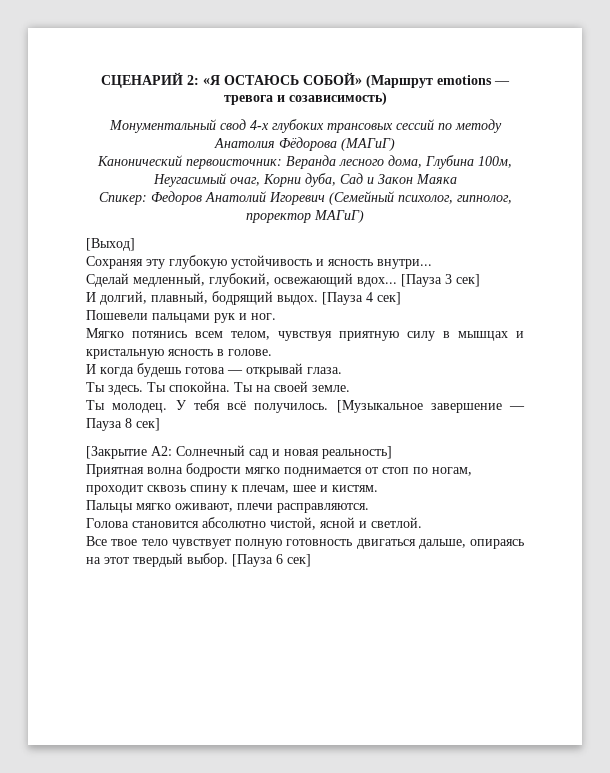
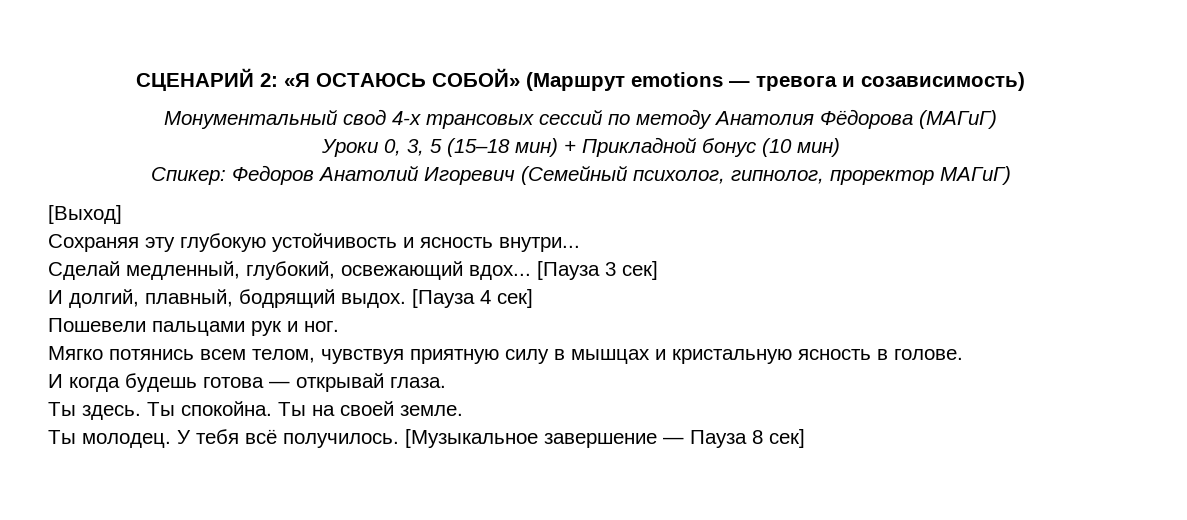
[271,119,324,133] глубоких -> (421, 118) none
[97,155,512,169] [152,173,457,187] Канонический первоисточник: Веранда лесного дома, Глубина 100м, Неугасимый очаг, Корни дуба, Сад и Закон Маяка -> [320,137,840,157] Уроки 0, 3, 5 (15–18 мин) + Прикладной бонус (10 мин)
[86,445,392,459] [86,463,472,477] [86,485,378,495] [86,500,369,513] [86,517,422,530] [86,536,524,549] [86,553,311,567] // [Закрытие А2: Солнечный сад и новая реальность] // Приятная волна бодрости мягко поднимается от стоп по ногам, проходит сквозь спину к плечам, шее и кистям. // Пальцы мягко оживают, плечи расправляются. // Голова становится абсолютно чистой, ясной и светлой. // Все твое тело чувствует полную готовность двигаться дальше, опираясь на этот твердый выбор. [Пауза 6 сек] -> (805, 438) none

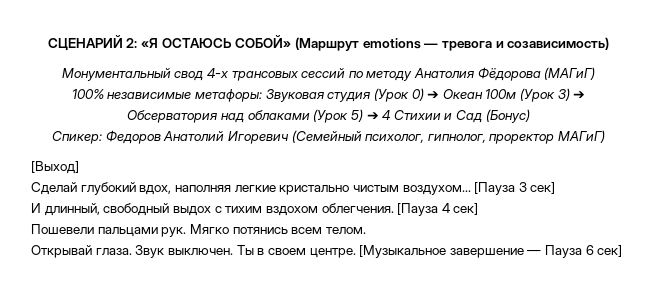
[320,137,840,157] Уроки 0, 3, 5 (15–18 мин) + Прикладной бонус (10 мин) -> [71,88,586,102] [127,109,530,123] 100% независимые метафоры: Звуковая студия (Урок 0) ➔ Океан 100м (Урок 3) ➔ Обсерватория над облаками (Урок 5) ➔ 4 Стихии и Сад (Бонус)
[48,233,580,252] [48,261,658,280] [48,289,406,308] Сохраняя эту глубокую устойчивость и ясность внутри... // Сделай медленный, глубокий, освежающий вдох... [Пауза 3 сек] // И долгий, плавный, бодрящий выдох. -> [31,182,556,195] [31,203,394,216] Сделай глубокий вдох, наполняя легкие кристально чистым воздухом... [Пауза 3 сек] // И длинный, свободный выдох с тихим вздохом облегчения.
[251,321,339,336] [48,346,963,364] [48,373,446,392] [48,401,463,420] [48,429,399,448] рук и ног. // Мягко потянись всем телом, чувствуя приятную силу в мышцах и кристальную ясность в голове. // И когда будешь готова — открывай глаза. // Ты здесь. Ты спокойна. Ты на своей земле. // Ты молодец. У тебя всё получилось. -> [161,224,366,237] [31,245,356,258] рук. Мягко потянись всем телом. // Открывай глаза. Звук выключен. Ты в своем центре.
[752,430,763,444] 8 -> [585,245,594,255] 6

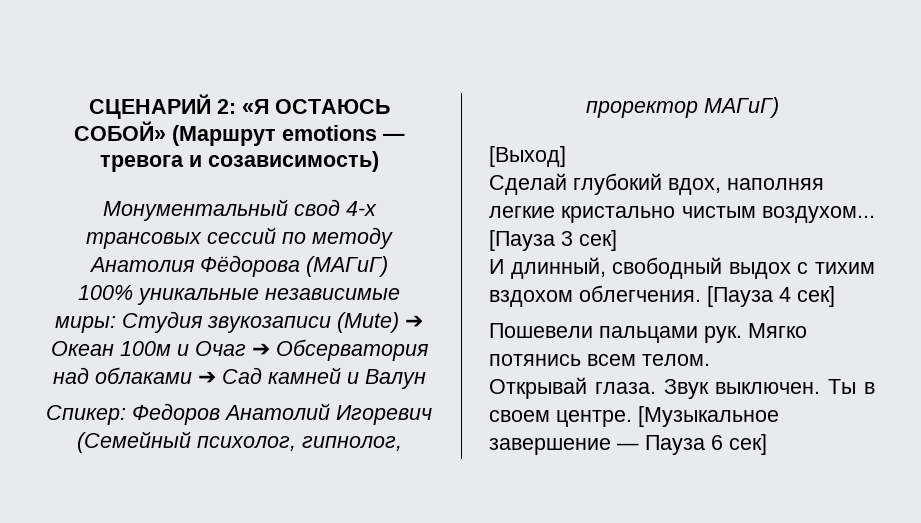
[107,88,424,102] независимые метафоры: Звуковая студия (Урок 0) -> [137,288,400,305] [55,311,399,333] уникальные независимые миры: Студия звукозаписи (Mute)
[520,88,570,102] (Урок 3) -> [176,341,246,356] и Очаг
[313,109,530,123] (Урок 5) ➔ 4 Стихии и Сад (Бонус) -> [197,367,426,389] ➔ Сад камней и Валун

